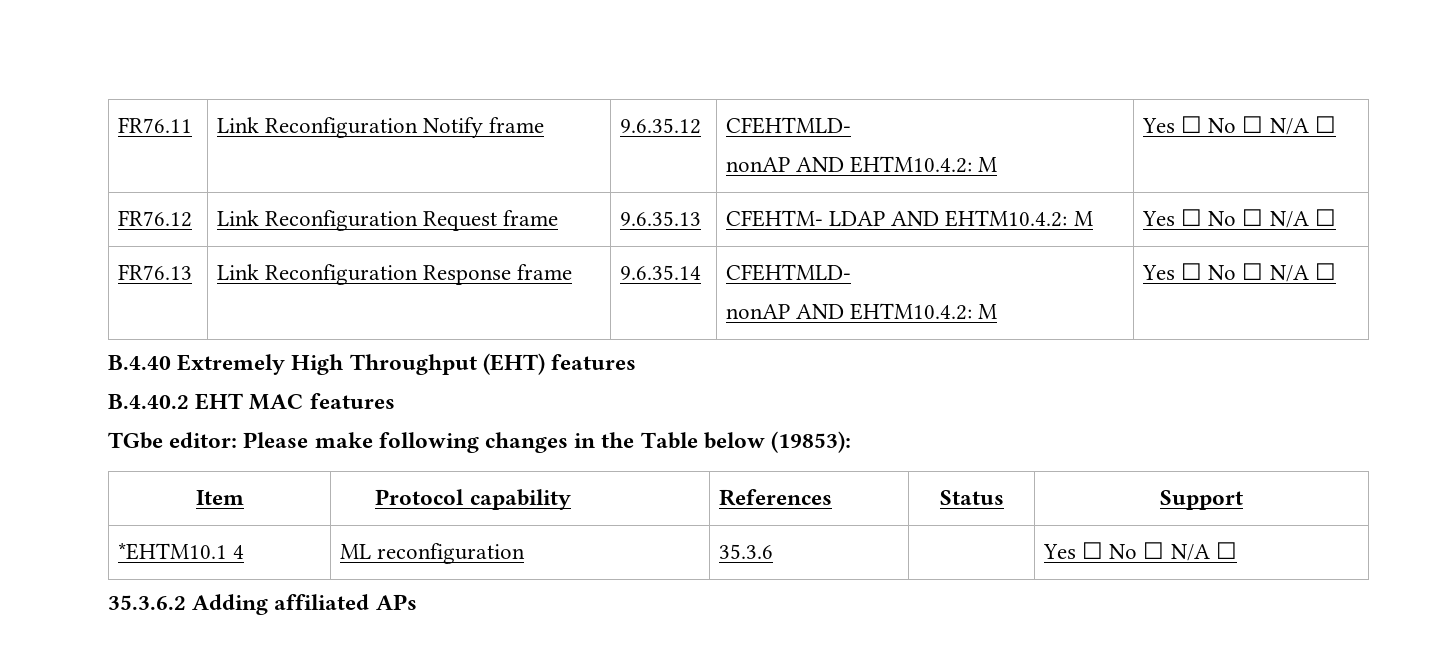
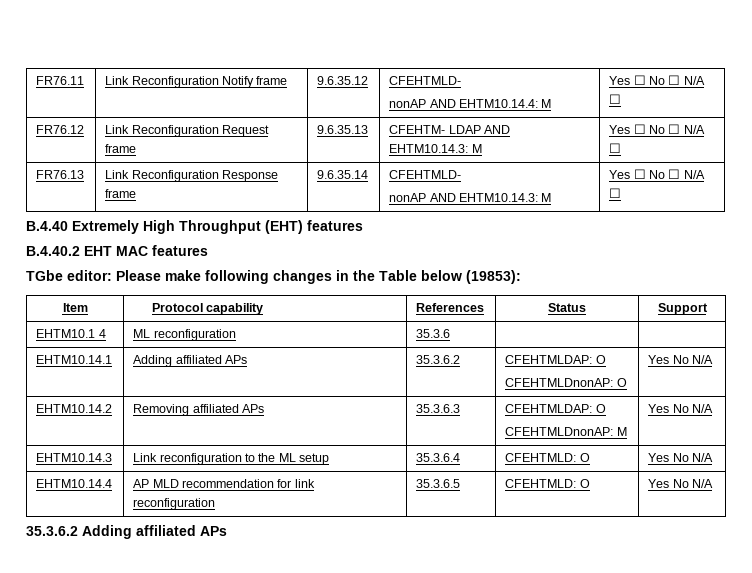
[850,156,973,173] EHTM10.4.2: -> [458,99,538,108] EHTM10.14.4:
[945,210,1068,227] EHTM10.4.2: -> [389,144,469,153] EHTM10.14.3:
[850,303,973,320] EHTM10.4.2: -> [458,193,538,202] EHTM10.14.3:
[117,542,227,560] *EHTM10.1 -> [36,329,96,338] EHTM10.1
[1042,542,1237,561] Yes ☐ No ☐ N/A ☐ -> [36,355,113,364] [133,355,247,367] [416,355,461,364] [505,355,606,364] [505,378,627,387] [648,355,713,364] [36,404,113,413] [133,404,264,416] [416,404,461,413] [505,404,606,413] [505,427,627,436] [648,404,713,413] [36,453,113,462] [133,453,330,465] [416,453,461,462] [505,453,590,462] [648,453,713,462] [36,479,113,488] [133,479,315,488] [133,498,216,510] [416,479,461,488] [505,479,590,488] [648,479,713,488] // EHTM10.14.1 | Adding affiliated APs | 35.3.6.2 | CFEHTMLDAP: O // CFEHTMLDnonAP: O | Yes No N/A // EHTM10.14.2 | Removing affiliated APs | 35.3.6.3 | CFEHTMLDAP: O // CFEHTMLDnonAP: M | Yes No N/A // EHTM10.14.3 | Link reconfiguration to the ML setup | 35.3.6.4 | CFEHTMLD: O | Yes No N/A // EHTM10.14.4 | AP MLD recommendation for link reconfiguration | 35.3.6.5 | CFEHTMLD: O | Yes No N/A

